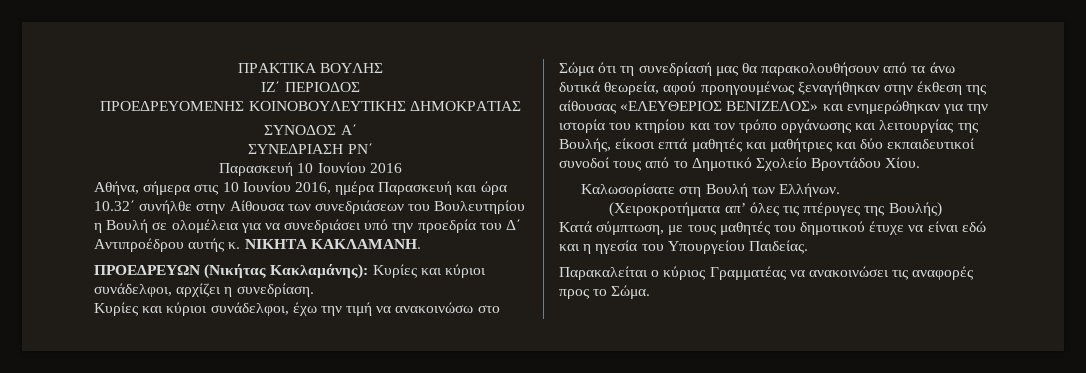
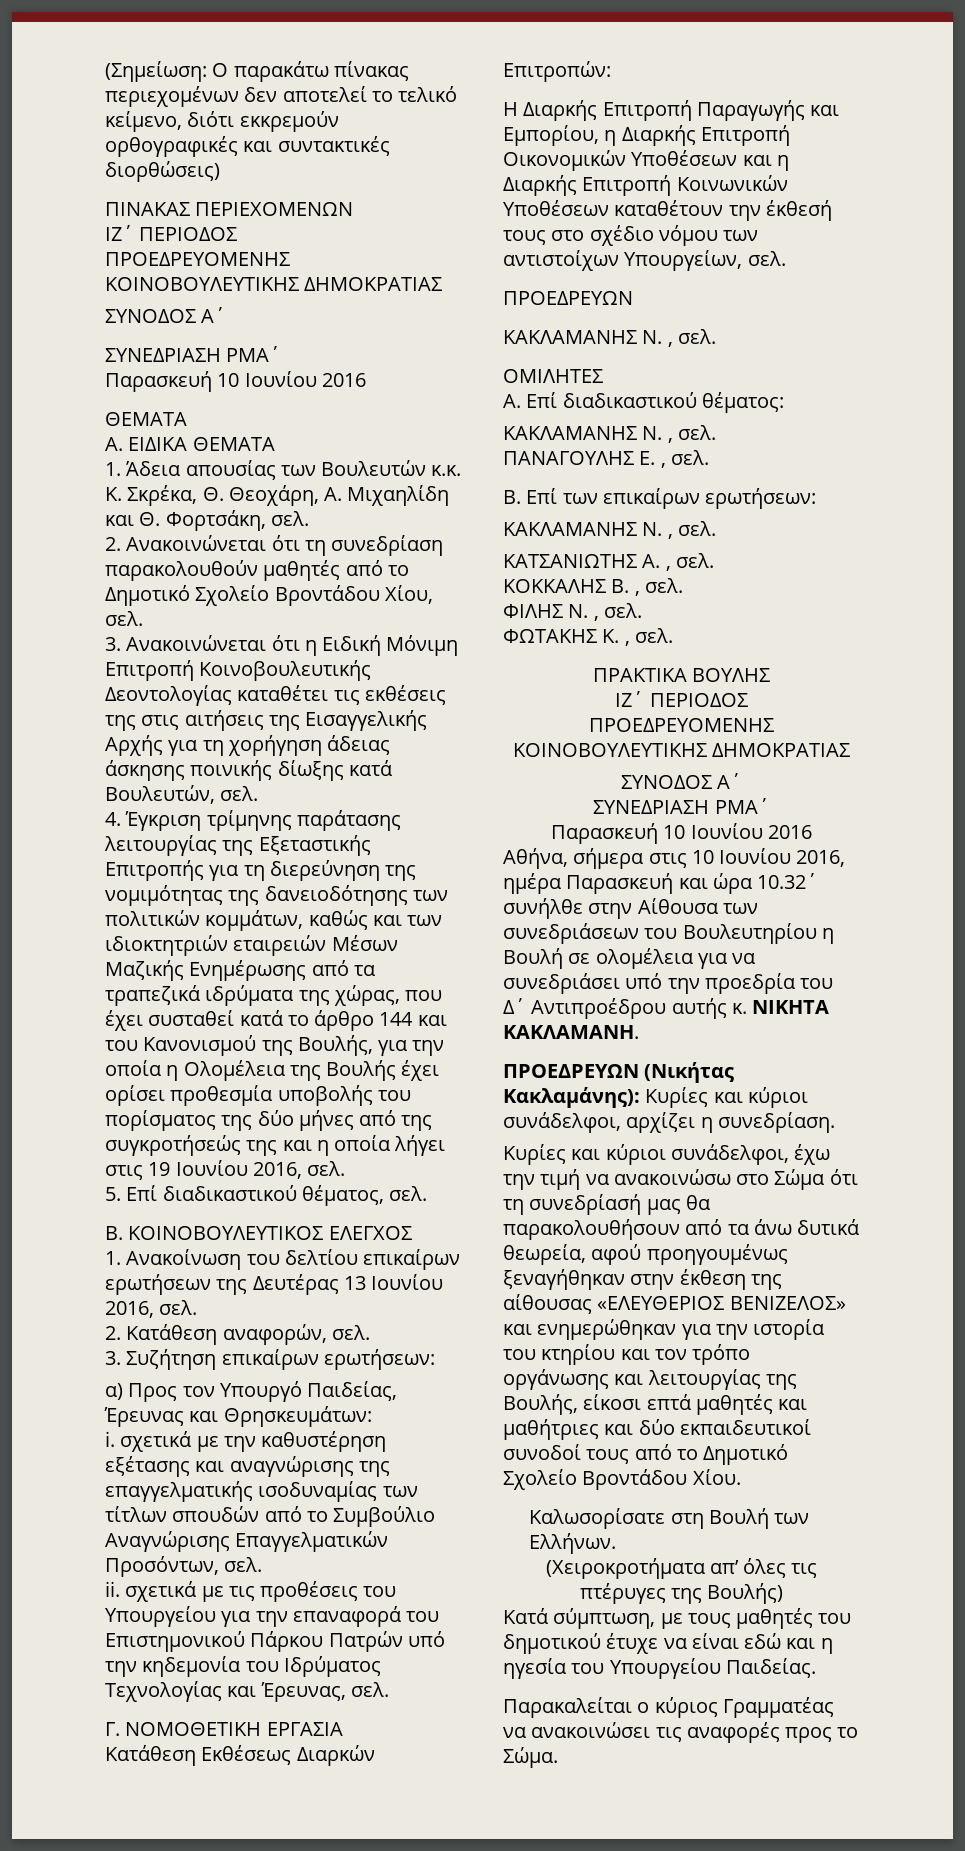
(237, 68) none -> [105,61,409,82] [105,86,458,107] [105,111,339,132] [105,136,390,157] [105,161,220,182] [105,202,354,216] [105,225,238,241] [105,252,290,266] [105,277,443,291] [105,307,227,323] [105,346,282,362] [105,371,366,392] [105,412,187,426] [105,437,275,451] [105,460,462,480] [105,485,450,506] [105,510,309,531] [105,535,444,556] [105,560,409,581] [105,585,433,606] [105,611,143,626] [105,635,459,656] [105,660,372,681] [105,685,446,706] [105,710,428,731] [105,735,391,756] [105,760,392,781] [105,785,259,804] [105,810,401,831] [104,835,371,856] [105,860,417,881] [105,885,448,906] [105,910,443,931] [105,935,398,956] [105,960,375,981] [105,985,443,1006] [105,1010,447,1031] [105,1035,445,1056] [105,1060,440,1081] [105,1085,411,1106] [105,1110,433,1131] [105,1135,446,1156] [105,1160,346,1180] [105,1185,428,1206] [105,1226,412,1240] [105,1249,461,1270] [105,1274,444,1295] [105,1300,198,1318] [105,1324,370,1345] [105,1349,435,1370] [105,1381,398,1402] [104,1406,372,1427] [105,1431,387,1452] [105,1456,390,1477] [105,1481,418,1502] [105,1506,436,1527] [105,1531,389,1552] [105,1556,263,1577] [105,1581,397,1602] [105,1606,440,1627] [105,1631,445,1652] [105,1656,381,1677] [105,1681,389,1702] [105,1722,343,1736] [105,1745,375,1766] [503,61,611,82] [503,100,840,121] [503,125,790,146] [503,150,789,171] [503,175,788,196] [503,200,832,221] [503,225,759,246] [503,250,786,271] [503,291,633,305] [503,329,716,347] [503,369,603,383] [503,392,784,413] [503,425,716,443] [503,450,709,468] [503,488,817,509] [503,521,716,539] [503,553,714,571] [503,578,683,596] [503,603,642,621] [503,628,673,646] (Σημείωση: Ο παρακάτω πίνακας περιεχομένων δεν αποτελεί το τελικό κείμενο, διότι εκκρεμούν ορθογραφικές και συντακτικές διορθώσεις) // ΠΙΝΑΚΑΣ ΠΕΡΙΕΧΟΜΕΝΩΝ // ΙΖ΄ ΠΕΡΙΟΔΟΣ // ΠΡΟΕΔΡΕΥΟΜΕΝΗΣ ΚΟΙΝΟΒΟΥΛΕΥΤΙΚΗΣ ΔΗΜΟΚΡΑΤΙΑΣ // ΣΥΝΟΔΟΣ Α΄ // ΣΥΝΕΔΡΙΑΣΗ ΡΜΑ΄ // Παρασκευή 10 Ιουνίου 2016 // ΘΕΜΑΤΑ // Α. ΕΙΔΙΚΑ ΘΕΜΑΤΑ // 1. Άδεια απουσίας των Βουλευτών κ.κ. Κ. Σκρέκα, Θ. Θεοχάρη, Α. Μιχαηλίδη και Θ. Φορτσάκη, σελ. // 2. Ανακοινώνεται ότι τη συνεδρίαση παρακολουθούν μαθητές από το Δημοτικό Σχολείο Βροντάδου Χίου, σελ. // 3. Ανακοινώνεται ότι η Ειδική Μόνιμη Επιτροπή Κοινοβουλευτικής Δεοντολογίας καταθέτει τις εκθέσεις της στις αιτήσεις της Εισαγγελικής Αρχής για τη χορήγηση άδειας άσκησης ποινικής δίωξης κατά Βουλευτών, σελ. // 4. Έγκριση τρίμηνης παράτασης λειτουργίας της Εξεταστικής Επιτροπής για τη διερεύνηση της νομιμότητας της δανειοδότησης των πολιτικών κομμάτων, καθώς και των ιδιοκτητριών εταιρειών Μέσων Μαζικής Ενημέρωσης από τα τραπεζικά ιδρύματα της χώρας, που έχει συσταθεί κατά το άρθρο 144 και του Κανονισμού της Βουλής, για την οποία η Ολομέλεια της Βουλής έχει ορίσει προθεσμία υποβολής του πορίσματος της δύο μήνες από της συγκροτήσεώς της και η οποία λήγει στις 19 Ιουνίου 2016, σελ. // 5. Επί διαδικαστικού θέματος, σελ. // Β. ΚΟΙΝΟΒΟΥΛΕΥΤΙΚΟΣ ΕΛΕΓΧΟΣ // 1. Ανακοίνωση του δελτίου επικαίρων ερωτήσεων της Δευτέρας 13 Ιουνίου 2016, σελ. // 2. Κατάθεση αναφορών, σελ. // 3. Συζήτηση επικαίρων ερωτήσεων: // α) Προς τον Υπουργό Παιδείας, Έρευνας και Θρησκευμάτων: // i. σχετικά με την καθυστέρηση εξέτασης και αναγνώρισης της επαγγελματικής ισοδυναμίας των τίτλων σπουδών από το Συμβούλιο Αναγνώρισης Επαγγελματικών Προσόντων, σελ. // ii. σχετικά με τις προθέσεις του Υπουργείου για την επαναφορά του Επιστημονικού Πάρκου Πατρών υπό την κηδεμονία του Ιδρύματος Τεχνολογίας και Έρευνας, σελ. // Γ. ΝΟΜΟΘΕΤΙΚΗ ΕΡΓΑΣΙΑ // Κατάθεση Εκθέσεως Διαρκών Επιτροπών: // Η Διαρκής Επιτροπή Παραγωγής και Εμπορίου, η Διαρκής Επιτροπή Οικονομικών Υποθέσεων και η Διαρκής Επιτροπή Κοινωνικών Υποθέσεων καταθέτουν την έκθεσή τους στο σχέδιο νόμου των αντιστοίχων Υπουργείων, σελ. // ΠΡΟΕΔΡΕΥΩΝ // ΚΑΚΛΑΜΑΝΗΣ Ν. , σελ. // ΟΜΙΛΗΤΕΣ // Α. Επί διαδικαστικού θέματος: // ΚΑΚΛΑΜΑΝΗΣ Ν. , σελ. // ΠΑΝΑΓΟΥΛΗΣ Ε. , σελ. // Β. Επί των επικαίρων ερωτήσεων: // ΚΑΚΛΑΜΑΝΗΣ Ν. , σελ. // ΚΑΤΣΑΝΙΩΤΗΣ Α. , σελ. // ΚΟΚΚΑΛΗΣ Β. , σελ. // ΦΙΛΗΣ Ν. , σελ. // ΦΩΤΑΚΗΣ Κ. , σελ. //
[347,143,373,154] ΡΝ΄ -> [714,798,770,814] ΡΜΑ΄

